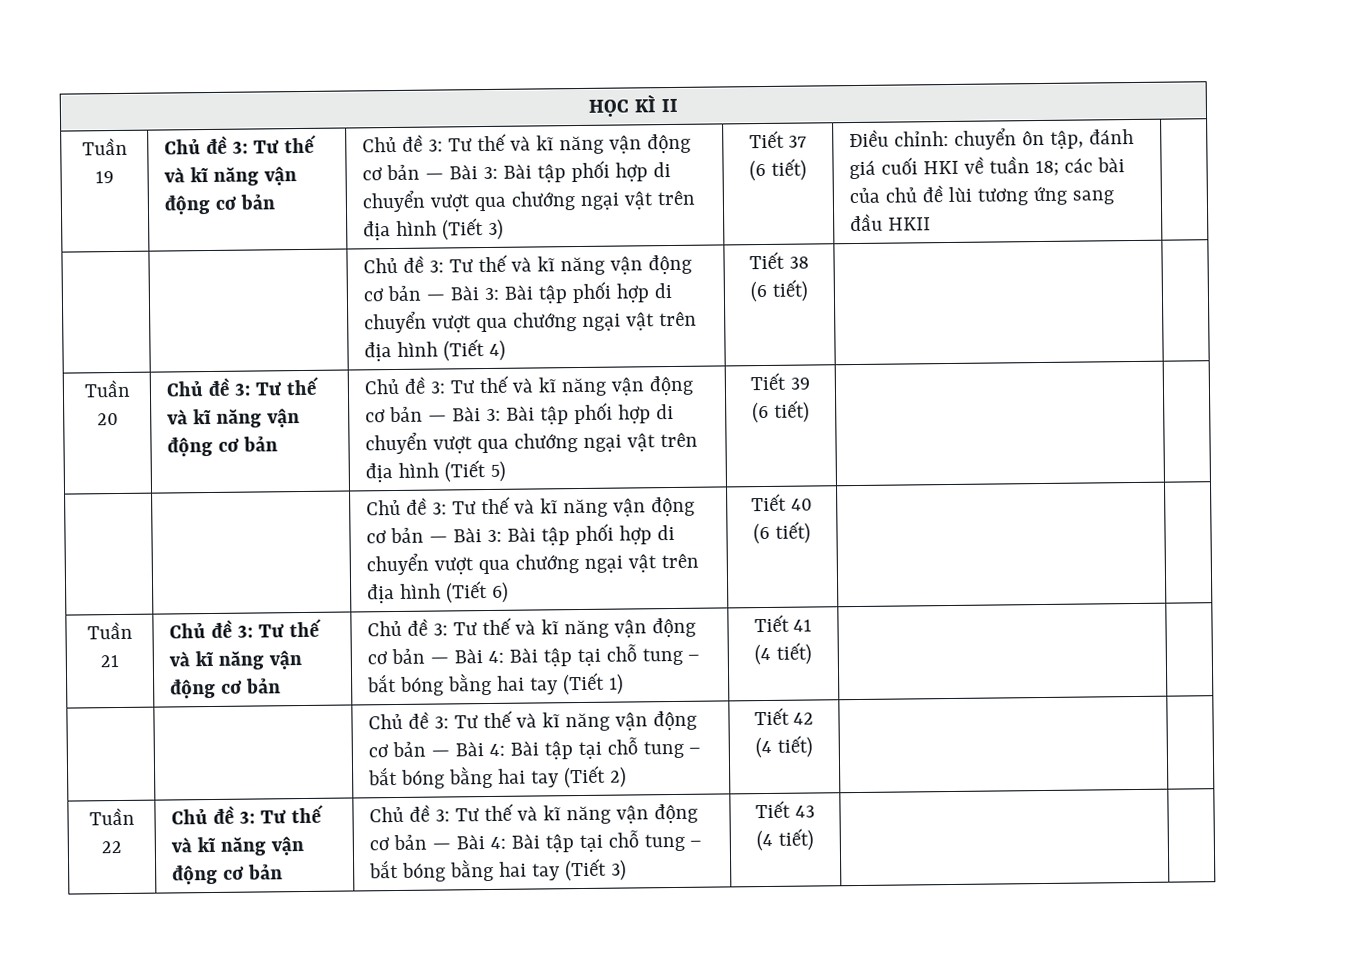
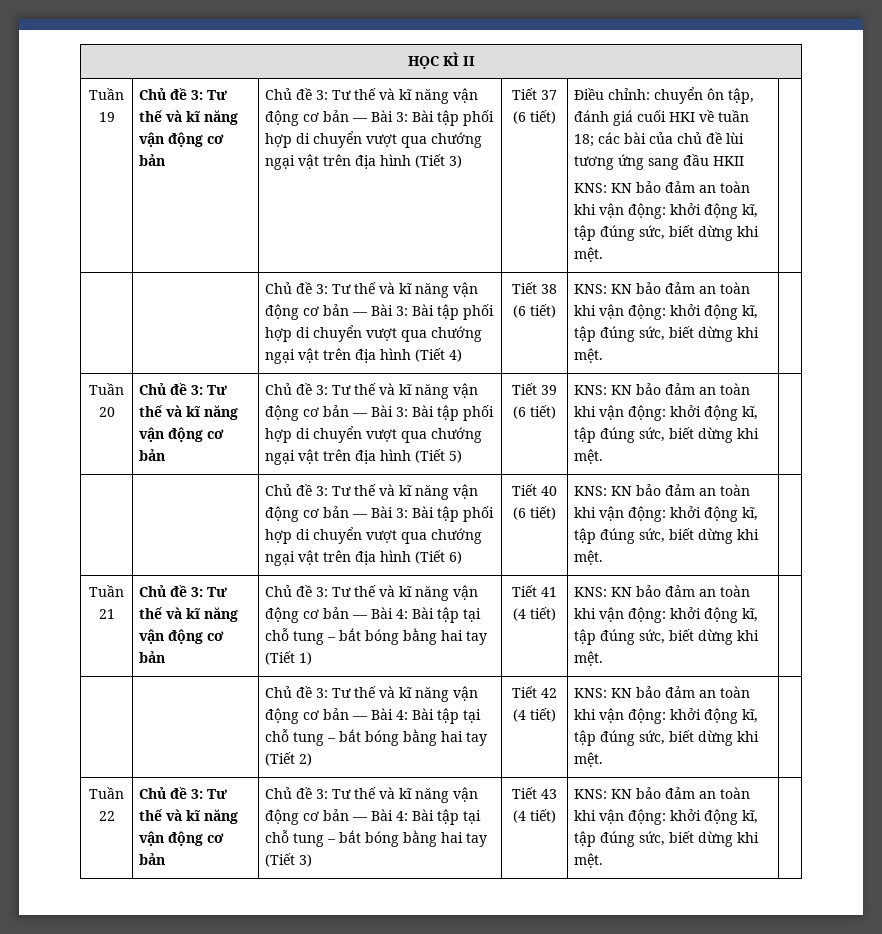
(931, 224) none -> [574,181,751,193] [574,203,759,219] [574,225,760,241] [574,247,604,262] // KNS: KN bảo đảm an toàn khi vận động: khởi động kĩ, tập đúng sức, biết dừng khi mệt.
(809, 290) none -> [574,282,751,294] [574,304,759,320] [574,326,760,342] [574,348,604,363] KNS: KN bảo đảm an toàn khi vận động: khởi động kĩ, tập đúng sức, biết dừng khi mệt.
(810, 411) none -> [574,383,751,395] [574,405,759,421] [574,427,760,443] [574,449,604,464] KNS: KN bảo đảm an toàn khi vận động: khởi động kĩ, tập đúng sức, biết dừng khi mệt.
(811, 532) none -> [574,484,751,496] [574,506,759,522] [574,528,760,544] [574,550,604,565] KNS: KN bảo đảm an toàn khi vận động: khởi động kĩ, tập đúng sức, biết dừng khi mệt.
(812, 653) none -> [574,585,751,597] [574,607,759,623] [574,629,760,645] [574,651,604,666] KNS: KN bảo đảm an toàn khi vận động: khởi động kĩ, tập đúng sức, biết dừng khi mệt.
(813, 746) none -> [574,686,751,698] [574,708,759,724] [574,730,760,746] [574,752,604,767] KNS: KN bảo đảm an toàn khi vận động: khởi động kĩ, tập đúng sức, biết dừng khi mệt.
(814, 839) none -> [574,787,751,799] [574,809,759,825] [574,831,760,847] [574,853,604,868] KNS: KN bảo đảm an toàn khi vận động: khởi động kĩ, tập đúng sức, biết dừng khi mệt.

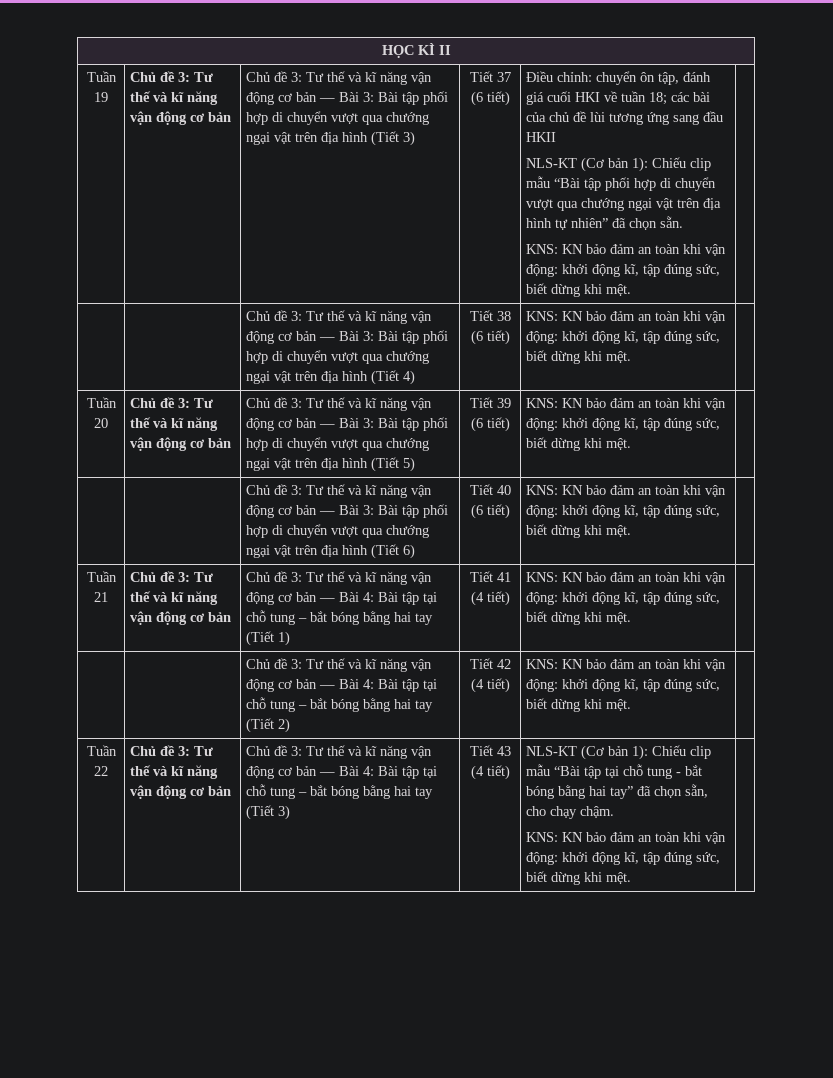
(745, 161) none -> [525,157,711,172] [525,176,716,191] [525,198,721,211] [525,216,683,230] // NLS-KT (Cơ bản 1): Chiếu clip mẫu “Bài tập phối hợp di chuyển vượt qua chướng ngại vật trên địa hình tự nhiên” đã chọn sẵn.
(556, 816) none -> [525,745,711,760] [525,764,702,779] [525,784,708,799] [525,806,614,819] NLS-KT (Cơ bản 1): Chiếu clip mẫu “Bài tập tại chỗ tung - bắt bóng bằng hai tay” đã chọn sẵn, cho chạy chậm. //

